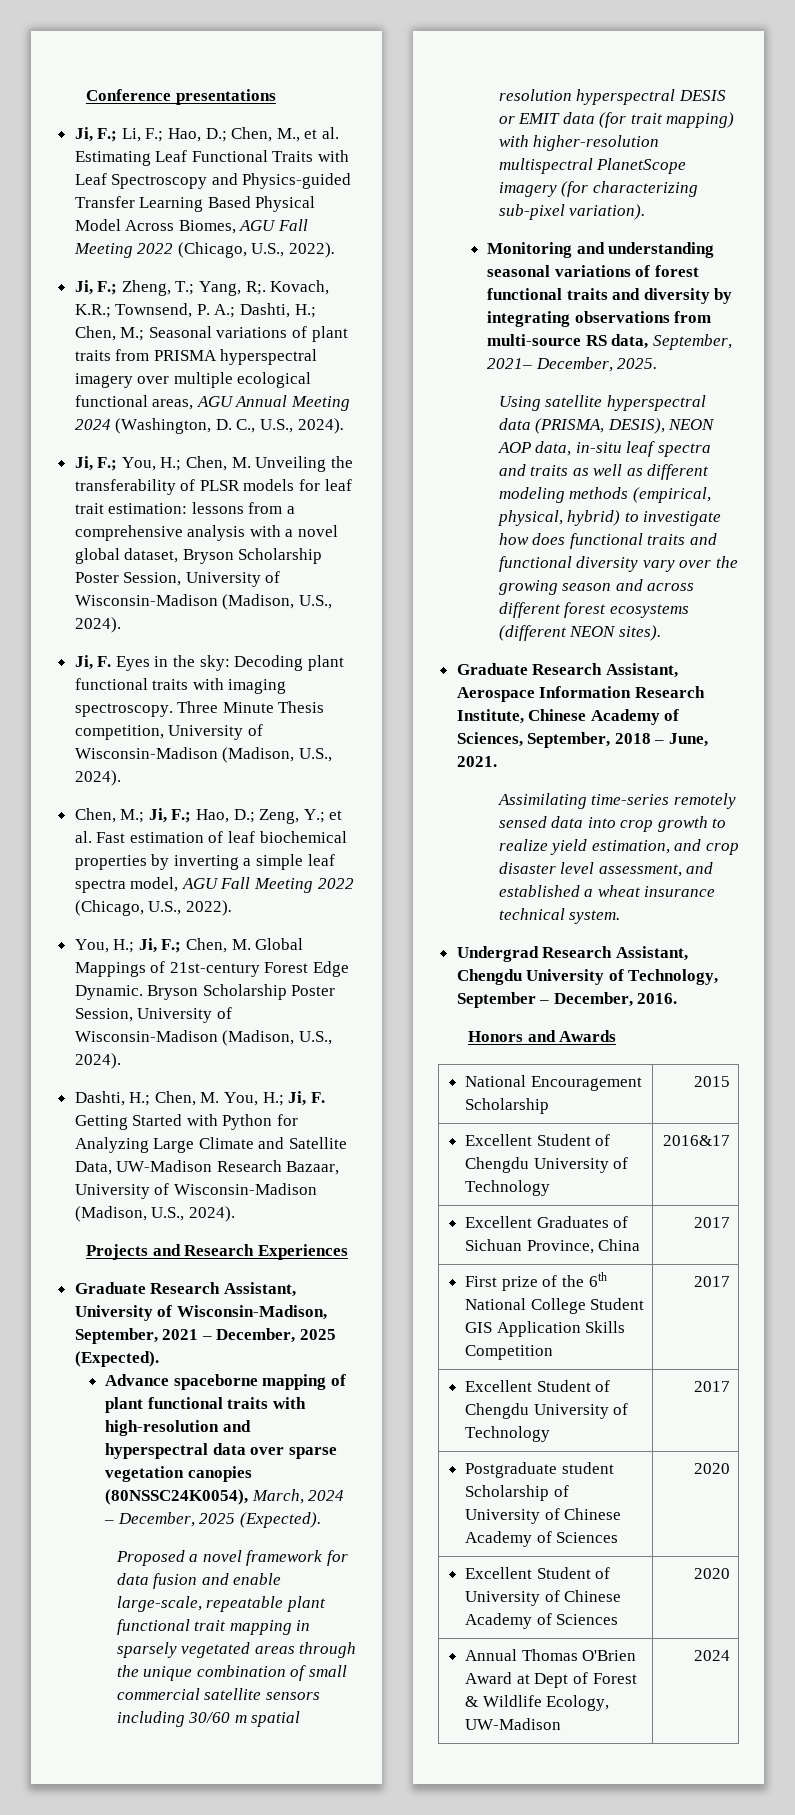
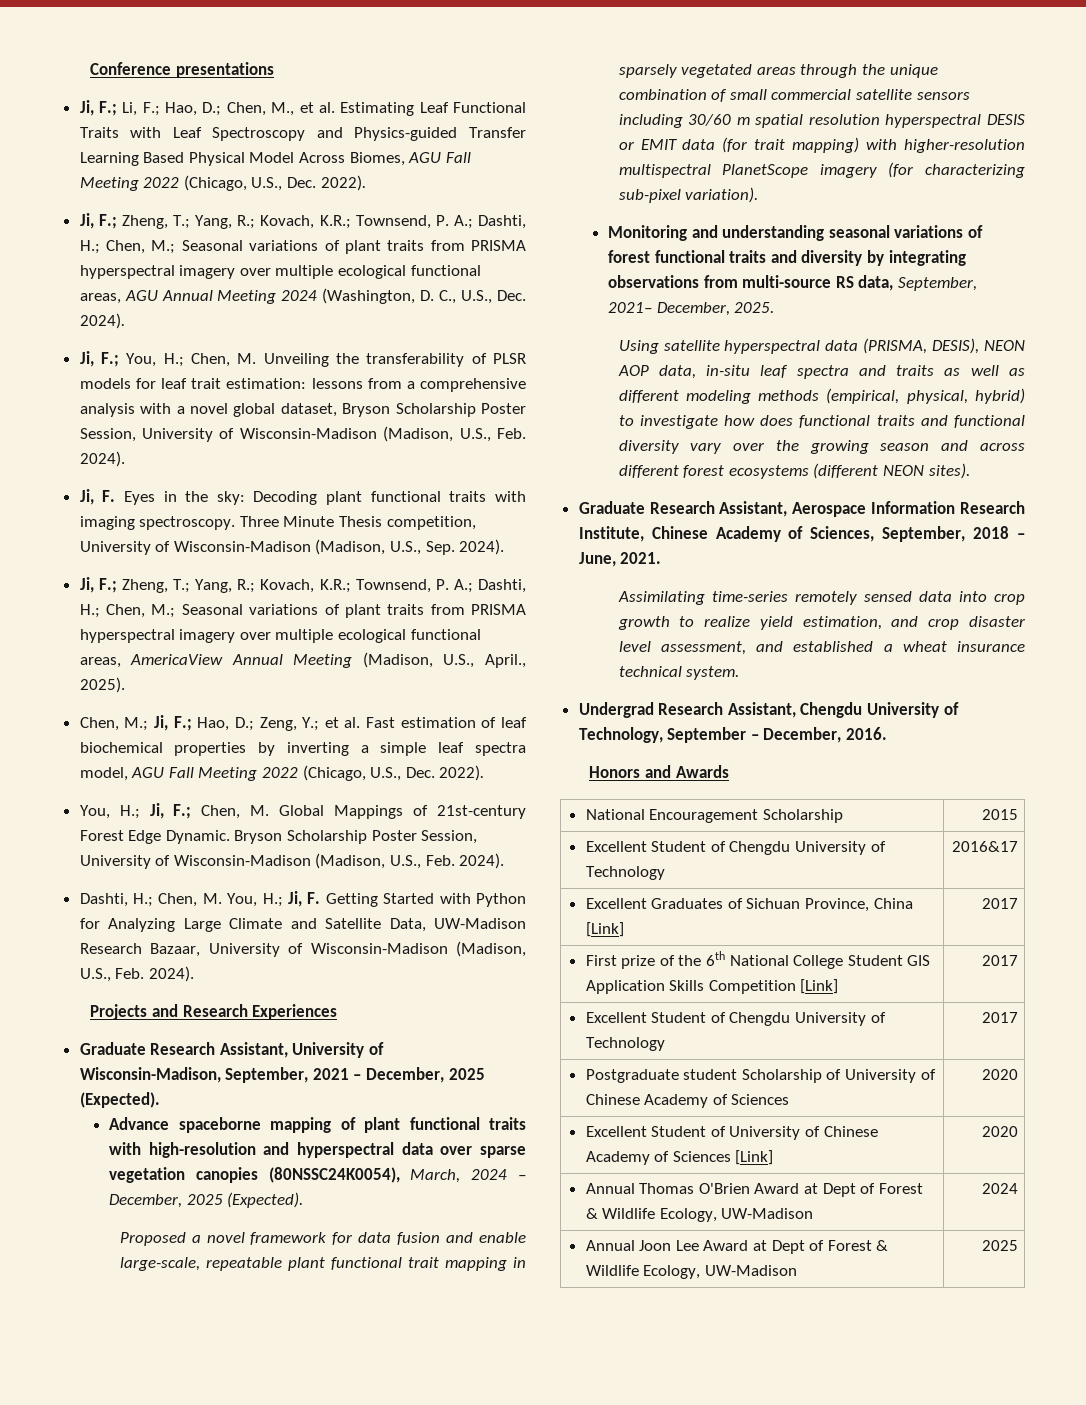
(285, 250) none -> [287,177,317,188] Dec.
[245,281,266,295] R;. -> [237,215,256,229] R.;
(294, 426) none -> [496,290,526,301] Dec.
(332, 602) none -> [496,428,526,439] Feb.
[74,770,121,786] 2024). -> [425,539,505,555] [79,577,526,593] [79,604,526,618] [79,629,481,643] [79,652,526,668] [79,677,125,693] Sep. 2024). // Ji, F.; Zheng, T.; Yang, R.; Kovach, K.R.; Townsend, P. A.; Dashti, H.; Chen, M.; Seasonal variations of plant traits from PRISMA hyperspectral imagery over multiple ecological functional areas, AmericaView Annual Meeting (Madison, U.S., April., 2025).
(182, 908) none -> [405,767,435,778] Dec.
(332, 1038) none -> [425,855,455,866] Feb.
(185, 1214) none -> [115,968,145,979] Feb.
(641, 1245) none -> [585,922,624,937] [Link]
(554, 1352) none -> [800,979,839,994] [Link]
(619, 1619) none -> [735,1150,774,1165] [Link]
(731, 1655) none -> [585,1240,889,1254] [585,1265,797,1279] [982,1240,1019,1251] // Annual Joon Lee Award at Dept of Forest & Wildlife Ecology, UW-Madison | 2025

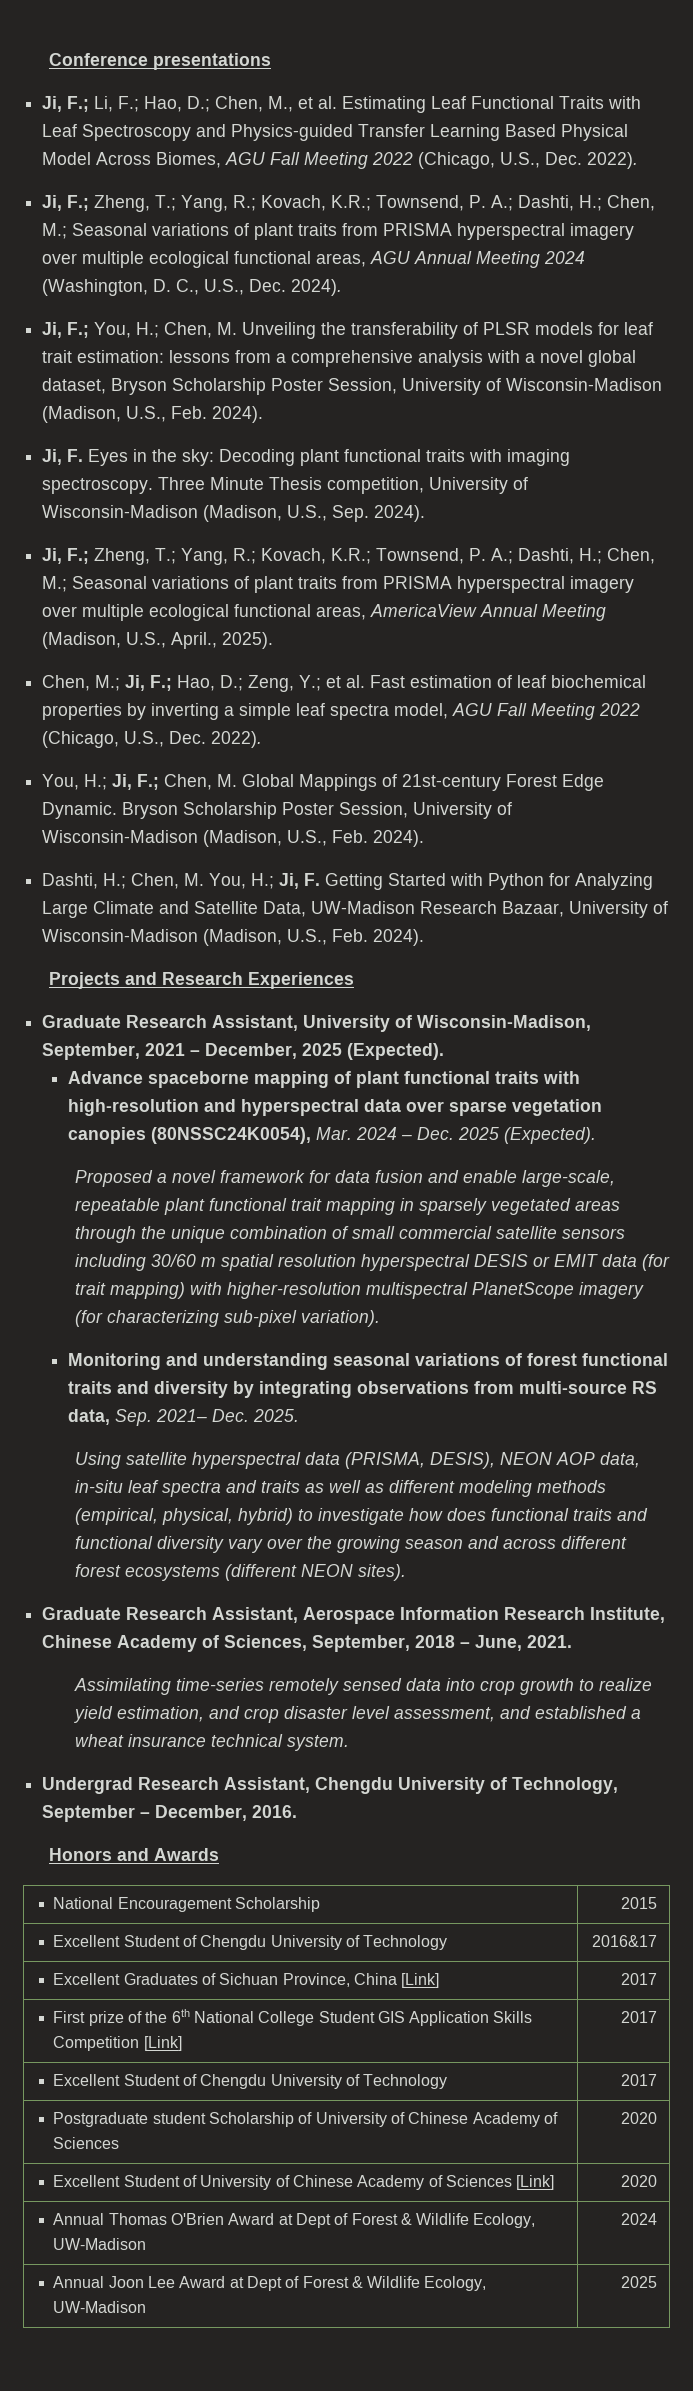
[410,1169,461,1183] March, -> [316,1127,353,1140] Mar.
[109,1194,183,1208] December, -> [417,1127,455,1140] Dec.
[897,277,977,291] [608,302,730,316] September, 2021– December, -> [115,1409,250,1426] Sep. 2021– Dec.

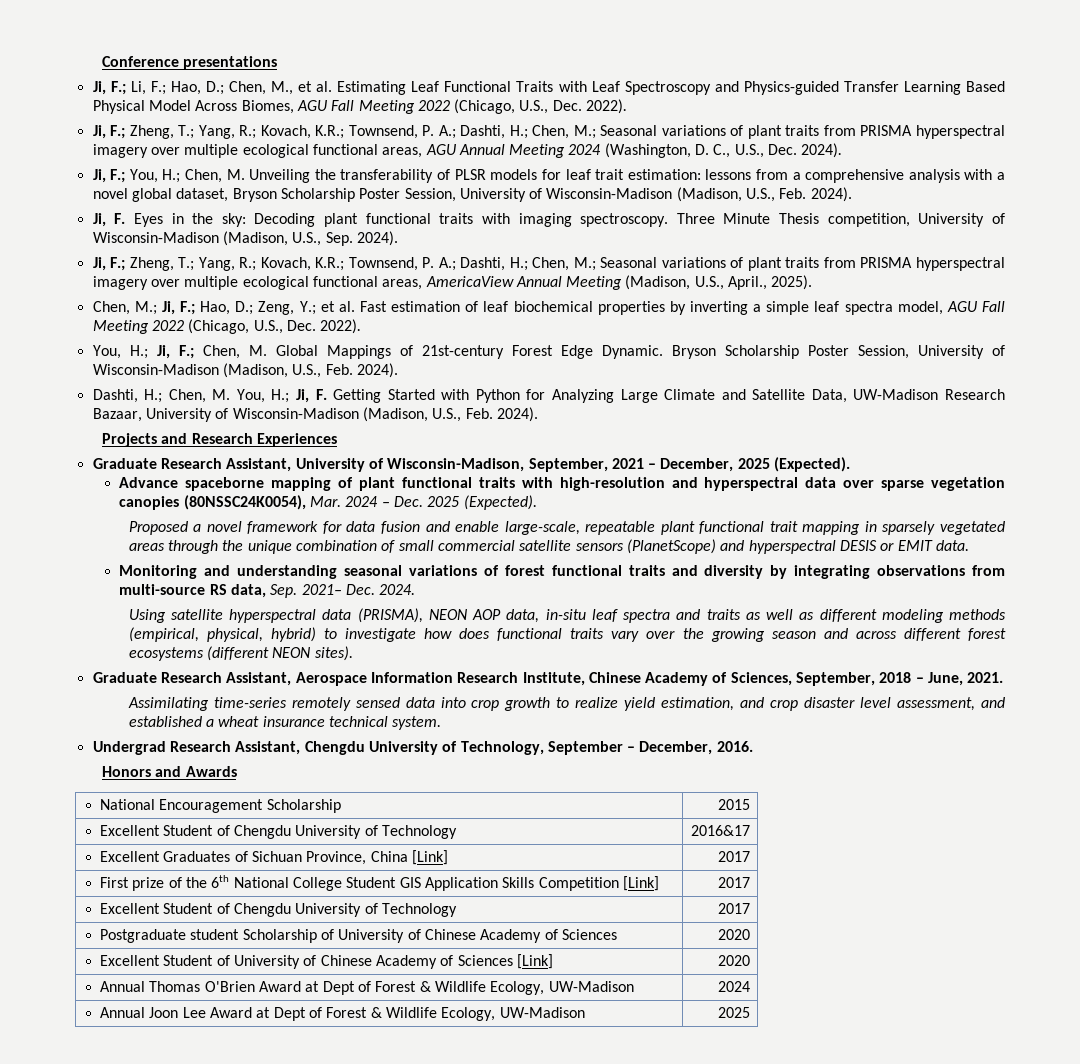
[74,1254,670,1271] [74,1282,644,1299] [74,1310,380,1327] including 30/60 m spatial resolution hyperspectral DESIS or EMIT data (for trait mapping) with higher-resolution multispectral PlanetScope imagery (for characterizing sub-pixel variation). -> [626,539,969,554] (PlanetScope) and hyperspectral DESIS or EMIT data.
[253,1409,300,1422] 2025. -> [379,584,416,595] 2024.
[344,1452,495,1469] (PRISMA, DESIS), -> [357,608,423,623] (PRISMA),
[616,1508,648,1521] [74,1536,224,1553] and functional diversity -> (605, 633) none

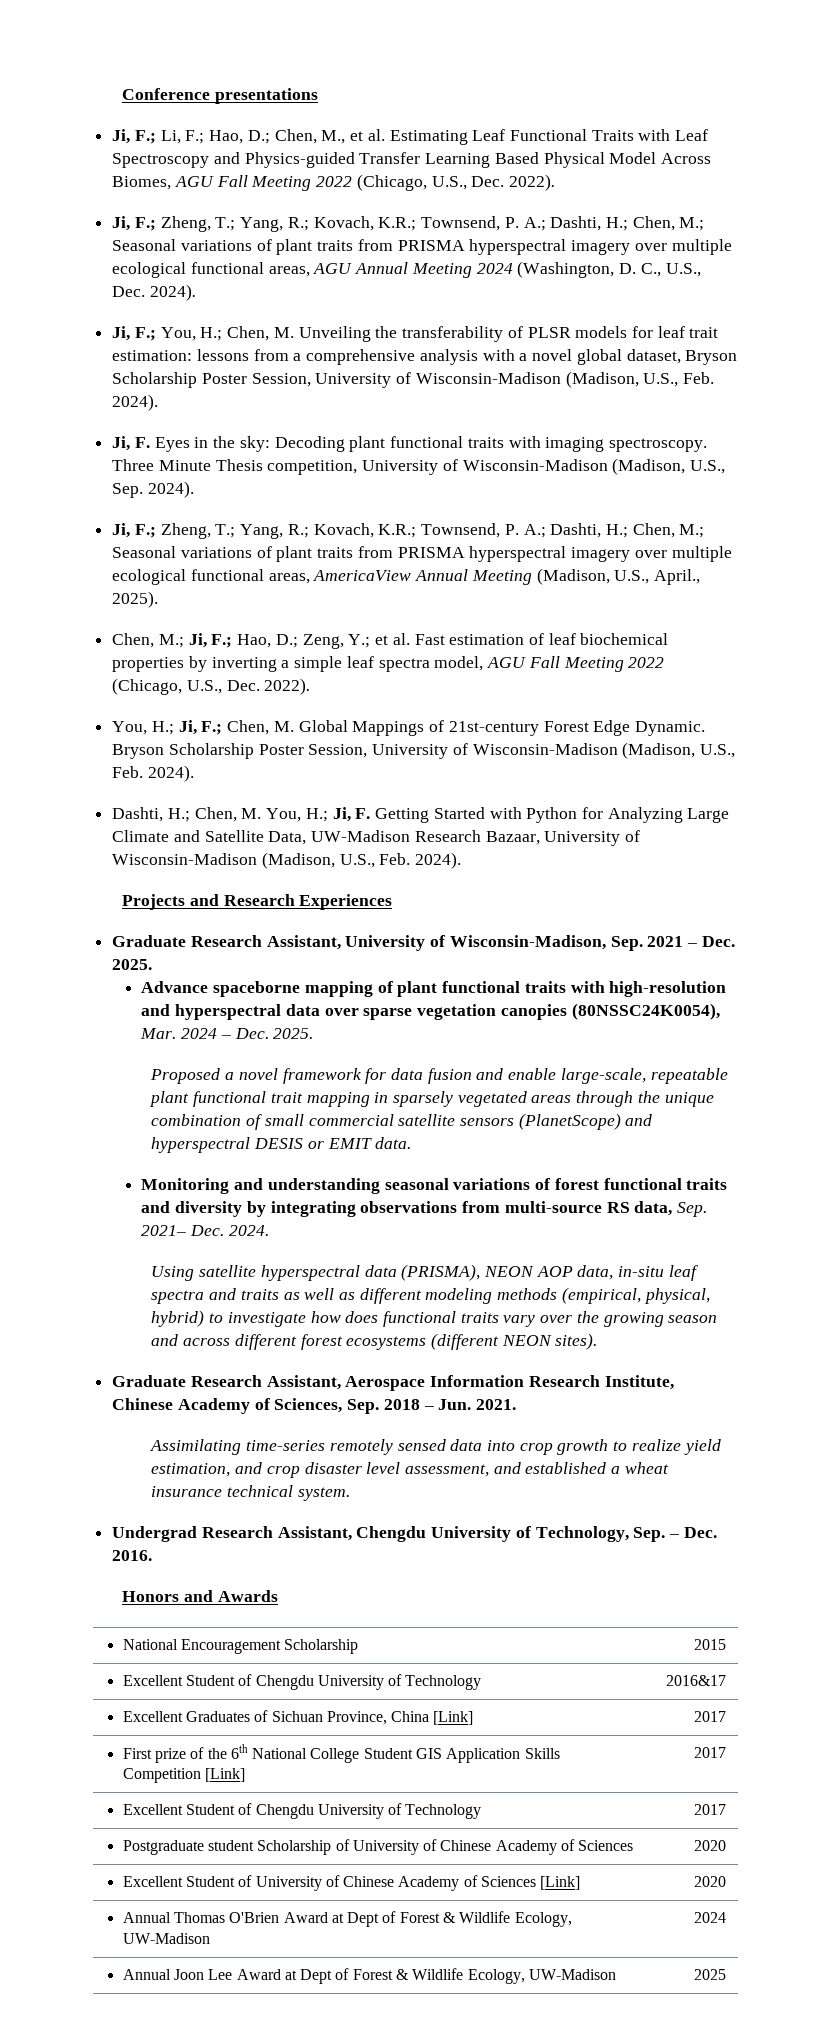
[528,458,608,472] September, -> [610,936,643,951] Sep.
[660,457,851,472] December, 2025 (Expected). -> [701,936,735,947] [112,959,153,970] Dec. 2025.
[427,495,537,510] 2025 (Expected). -> [273,1028,314,1039] 2025.
[796,672,876,686] September, -> [347,1399,380,1414] Sep.
[928,672,964,686] June, -> [438,1399,472,1410] Jun.
[547,741,713,755] September – December, -> [633,1527,717,1542] Sep. – Dec.

